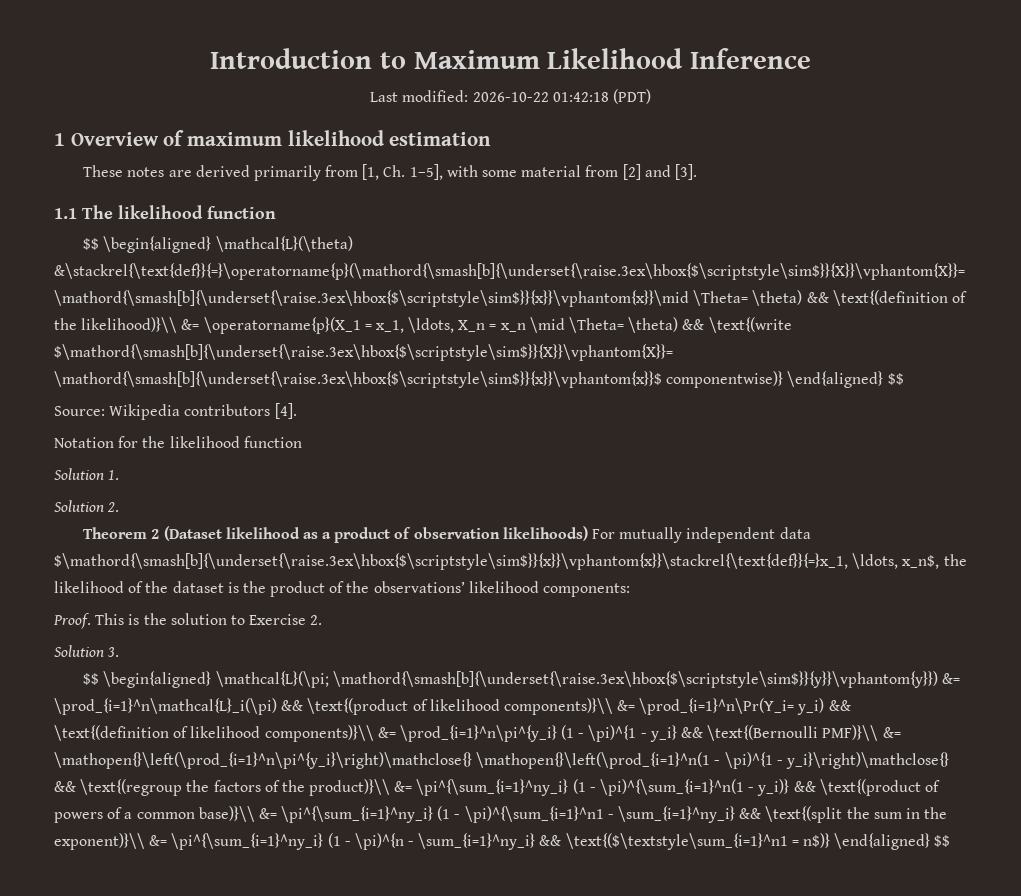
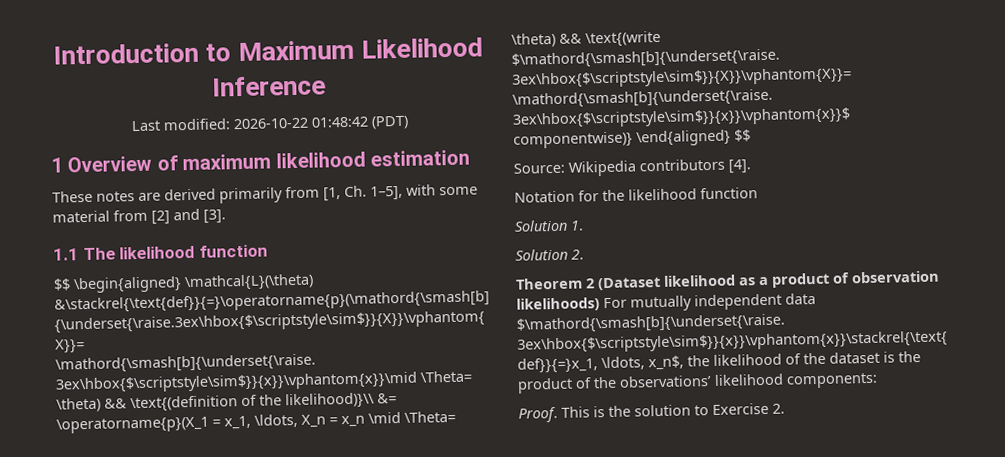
[552,92,609,102] 01:42:18 -> [310,116,369,128] 01:48:42
[54,645,120,657] [83,671,960,688] [54,698,851,715] [54,725,901,742] [54,752,949,769] [54,779,940,796] [54,806,948,823] [54,833,951,850] // Solution 3. // $$ \begin{aligned} \mathcal{L}(\pi; \mathord{\smash[b]{\underset{\raise.3ex\hbox{$\scriptstyle\sim$}}{y}}\vphantom{y}}) &= \prod_{i=1}^n\mathcal{L}_i(\pi) && \text{(product of likelihood components)}\\ &= \prod_{i=1}^n\Pr(Y_i= y_i) && \text{(definition of likelihood components)}\\ &= \prod_{i=1}^n\pi^{y_i} (1 - \pi)^{1 - y_i} && \text{(Bernoulli PMF)}\\ &= \mathopen{}\left(\prod_{i=1}^n\pi^{y_i}\right)\mathclose{} \mathopen{}\left(\prod_{i=1}^n(1 - \pi)^{1 - y_i}\right)\mathclose{} && \text{(regroup the factors of the product)}\\ &= \pi^{\sum_{i=1}^ny_i} (1 - \pi)^{\sum_{i=1}^n(1 - y_i)} && \text{(product of powers of a common base)}\\ &= \pi^{\sum_{i=1}^ny_i} (1 - \pi)^{\sum_{i=1}^n1 - \sum_{i=1}^ny_i} && \text{(split the sum in the exponent)}\\ &= \pi^{\sum_{i=1}^ny_i} (1 - \pi)^{n - \sum_{i=1}^ny_i} && \text{($\textstyle\sum_{i=1}^n1 = n$)} \end{aligned} $$ -> (785, 408) none

